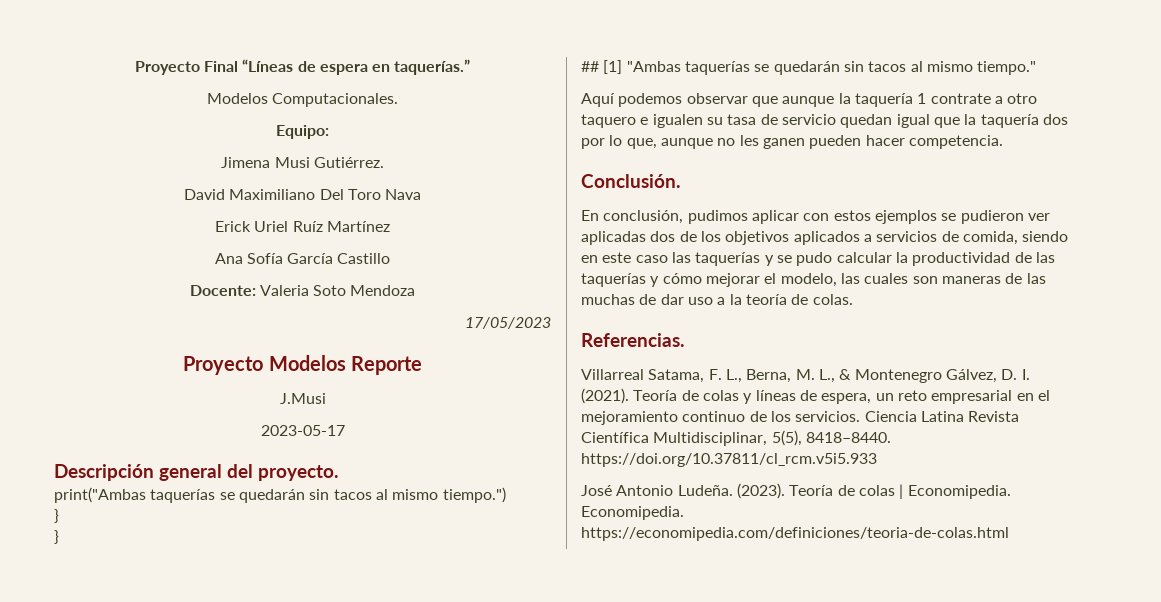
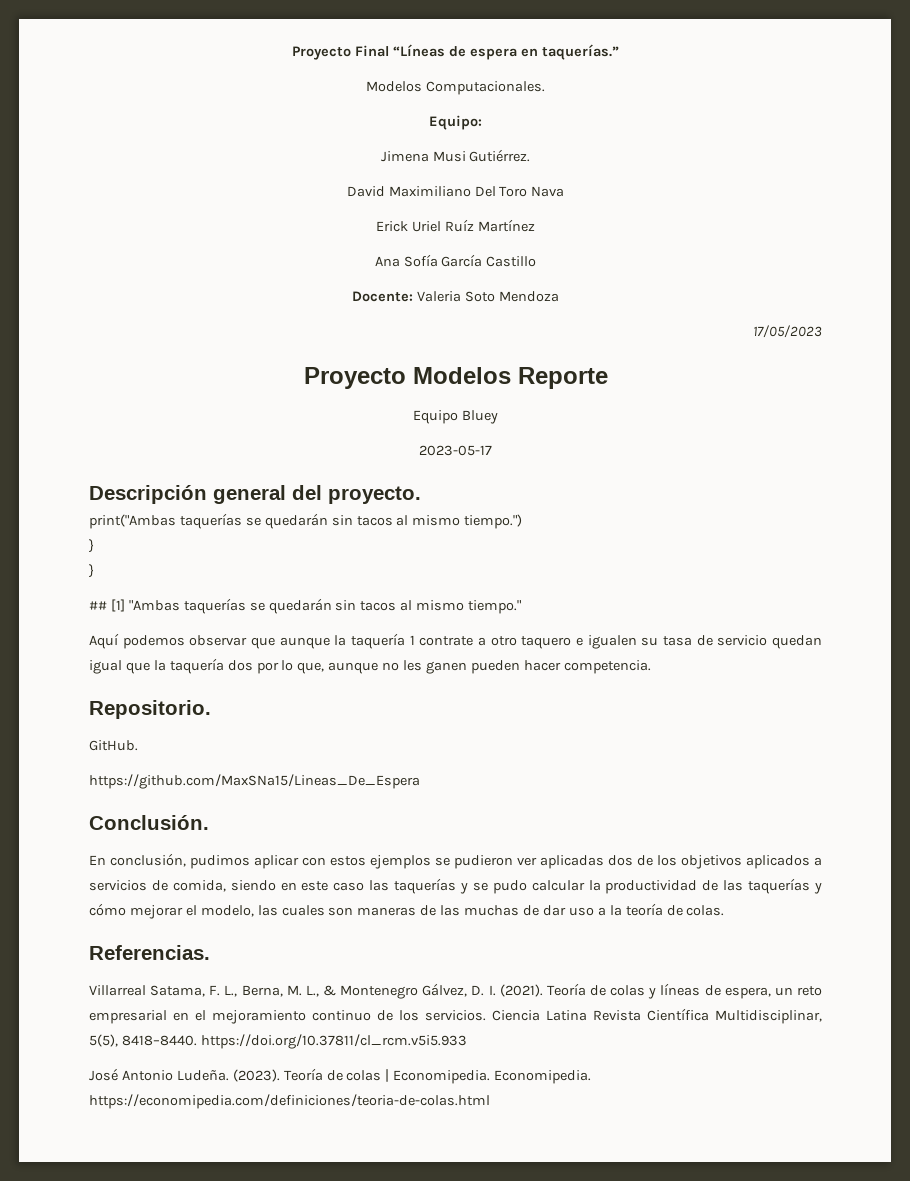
[279,393,326,404] J.Musi -> [413,410,498,424] Equipo Bluey
(1003, 142) none -> [89,700,211,719] [89,740,138,751] [89,774,420,789] // Repositorio. // GitHub. // https://github.com/MaxSNa15/Lineas_De_Espera

